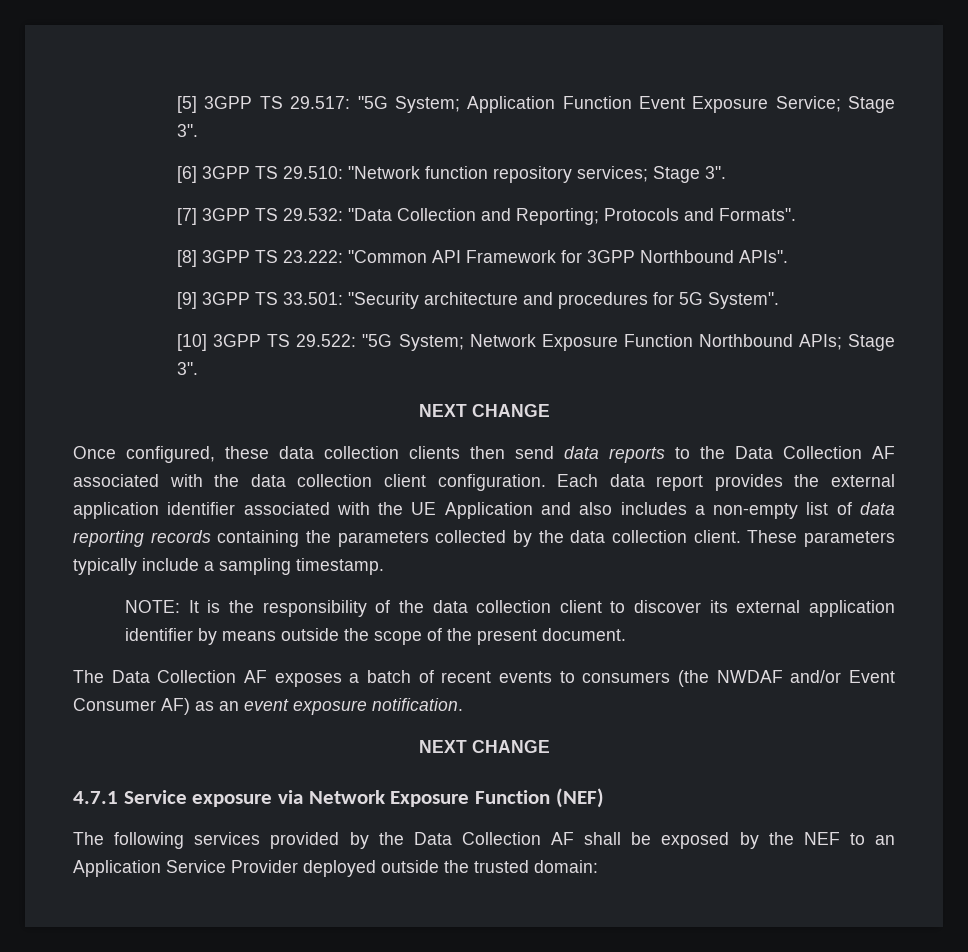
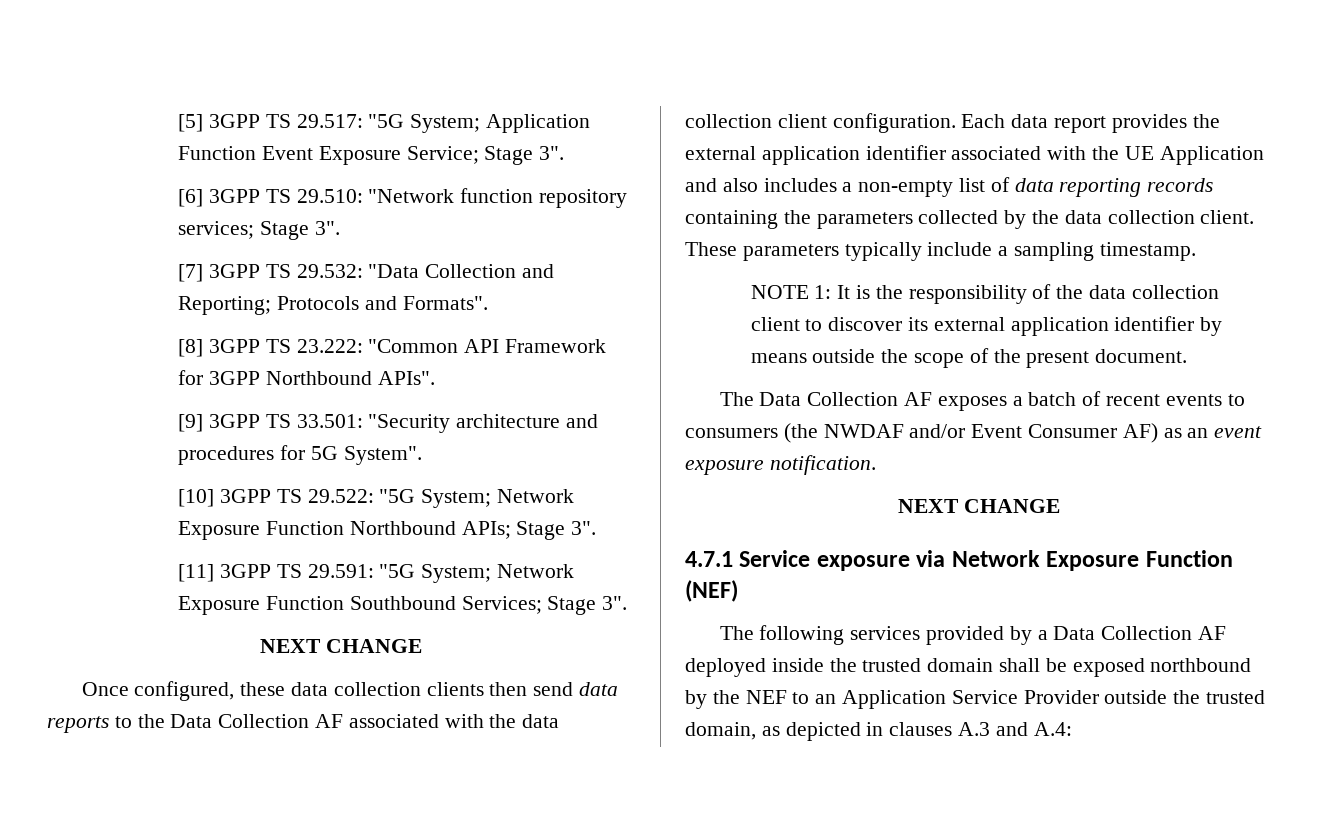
(199, 368) none -> [178,564,574,583] [178,596,628,615] // [11] 3GPP TS 29.591: "5G System; Network Exposure Function Southbound Services; Stage 3".
[125,600,181,613] NOTE: -> [750,285,832,299] NOTE 1:
[378,832,574,845] the Data Collection AF -> [1037,626,1226,640] [685,658,994,677] a Data Collection AF deployed inside the trusted domain
(730, 840) none -> [1150,658,1252,672] northbound
[303,860,376,877] deployed -> (1099, 697) none
[534,860,598,873] domain: -> [685,722,1072,741] domain, as depicted in clauses A.3 and A.4:

